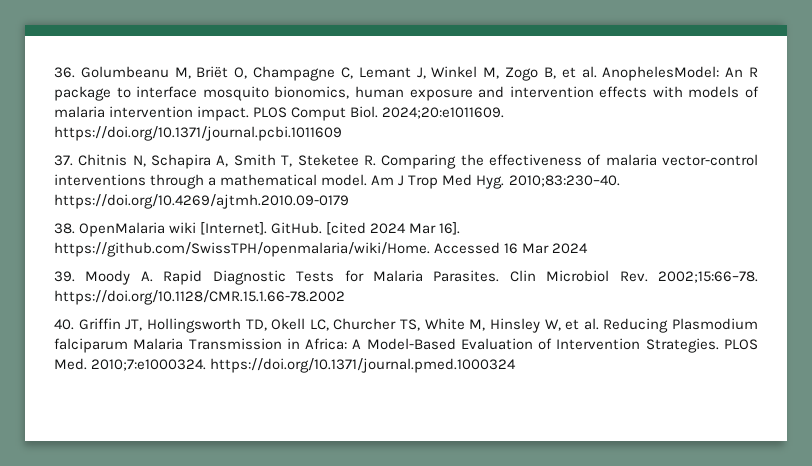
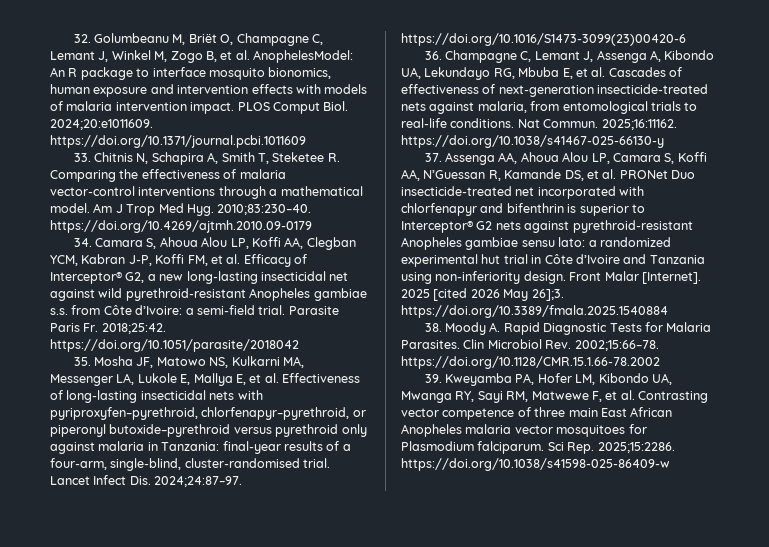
[54,67,75,78] 36. -> [73,34,91,43] 32.
[54,155,73,166] 37. -> [73,153,91,162] 33.
[54,222,461,237] [54,242,589,257] [54,271,75,282] 38. OpenMalaria wiki [Internet]. GitHub. [cited 2024 Mar 16]. https://github.com/SwissTPH/openmalaria/wiki/Home. Accessed 16 Mar 2024 // 39. -> [73,237,356,250] [50,254,307,267] [50,271,349,284] [50,288,367,301] [50,305,339,315] [50,323,166,334] [50,339,299,352] [73,356,304,368] [50,373,360,386] [50,390,263,403] [50,407,366,420] [50,424,367,437] [50,441,351,454] [50,458,331,471] [50,475,243,487] [401,33,686,46] [424,50,715,63] [401,67,682,80] [401,84,709,97] [401,101,698,114] [401,118,677,130] [401,135,664,148] [424,152,707,165] [401,169,695,181] [401,186,645,199] [401,203,645,216] [401,220,693,233] [401,237,671,250] [401,254,705,267] [401,271,701,284] [401,288,564,301] [401,305,668,318] [424,323,442,332] 34. Camara S, Ahoua Alou LP, Koffi AA, Clegban YCM, Kabran J-P, Koffi FM, et al. Efficacy of Interceptor® G2, a new long-lasting insecticidal net against wild pyrethroid-resistant Anopheles gambiae s.s. from Côte d’Ivoire: a semi-field trial. Parasite Paris Fr. 2018;25:42. https://doi.org/10.1051/parasite/2018042 // 35. Mosha JF, Matowo NS, Kulkarni MA, Messenger LA, Lukole E, Mallya E, et al. Effectiveness of long-lasting insecticidal nets with pyriproxyfen–pyrethroid, chlorfenapyr–pyrethroid, or piperonyl butoxide–pyrethroid versus pyrethroid only against malaria in Tanzania: final-year results of a four-arm, single-blind, cluster-randomised trial. Lancet Infect Dis. 2024;24:87–97. https://doi.org/10.1016/S1473-3099(23)00420-6 // 36. Champagne C, Lemant J, Assenga A, Kibondo UA, Lekundayo RG, Mbuba E, et al. Cascades of effectiveness of next-generation insecticide-treated nets against malaria, from entomological trials to real-life conditions. Nat Commun. 2025;16:11162. https://doi.org/10.1038/s41467-025-66130-y // 37. Assenga AA, Ahoua Alou LP, Camara S, Koffi AA, N’Guessan R, Kamande DS, et al. PRONet Duo insecticide-treated net incorporated with chlorfenapyr and bifenthrin is superior to Interceptor® G2 nets against pyrethroid-resistant Anopheles gambiae sensu lato: a randomized experimental hut trial in Côte d’Ivoire and Tanzania using non-inferiority design. Front Malar [Internet]. 2025 [cited 2026 May 26];3. https://doi.org/10.3389/fmala.2025.1540884 // 38.
[54,318,758,333] [54,338,758,353] [54,358,517,373] 40. Griffin JT, Hollingsworth TD, Okell LC, Churcher TS, White M, Hinsley W, et al. Reducing Plasmodium falciparum Malaria Transmission in Africa: A Model-Based Evaluation of Intervention Strategies. PLOS Med. 2010;7:e1000324. https://doi.org/10.1371/journal.pmed.1000324 -> [424,373,672,386] [401,390,708,403] [401,407,673,420] [401,424,647,437] [401,441,675,454] [401,458,670,471] 39. Kweyamba PA, Hofer LM, Kibondo UA, Mwanga RY, Sayi RM, Matwewe F, et al. Contrasting vector competence of three main East African Anopheles malaria vector mosquitoes for Plasmodium falciparum. Sci Rep. 2025;15:2286. https://doi.org/10.1038/s41598-025-86409-w

